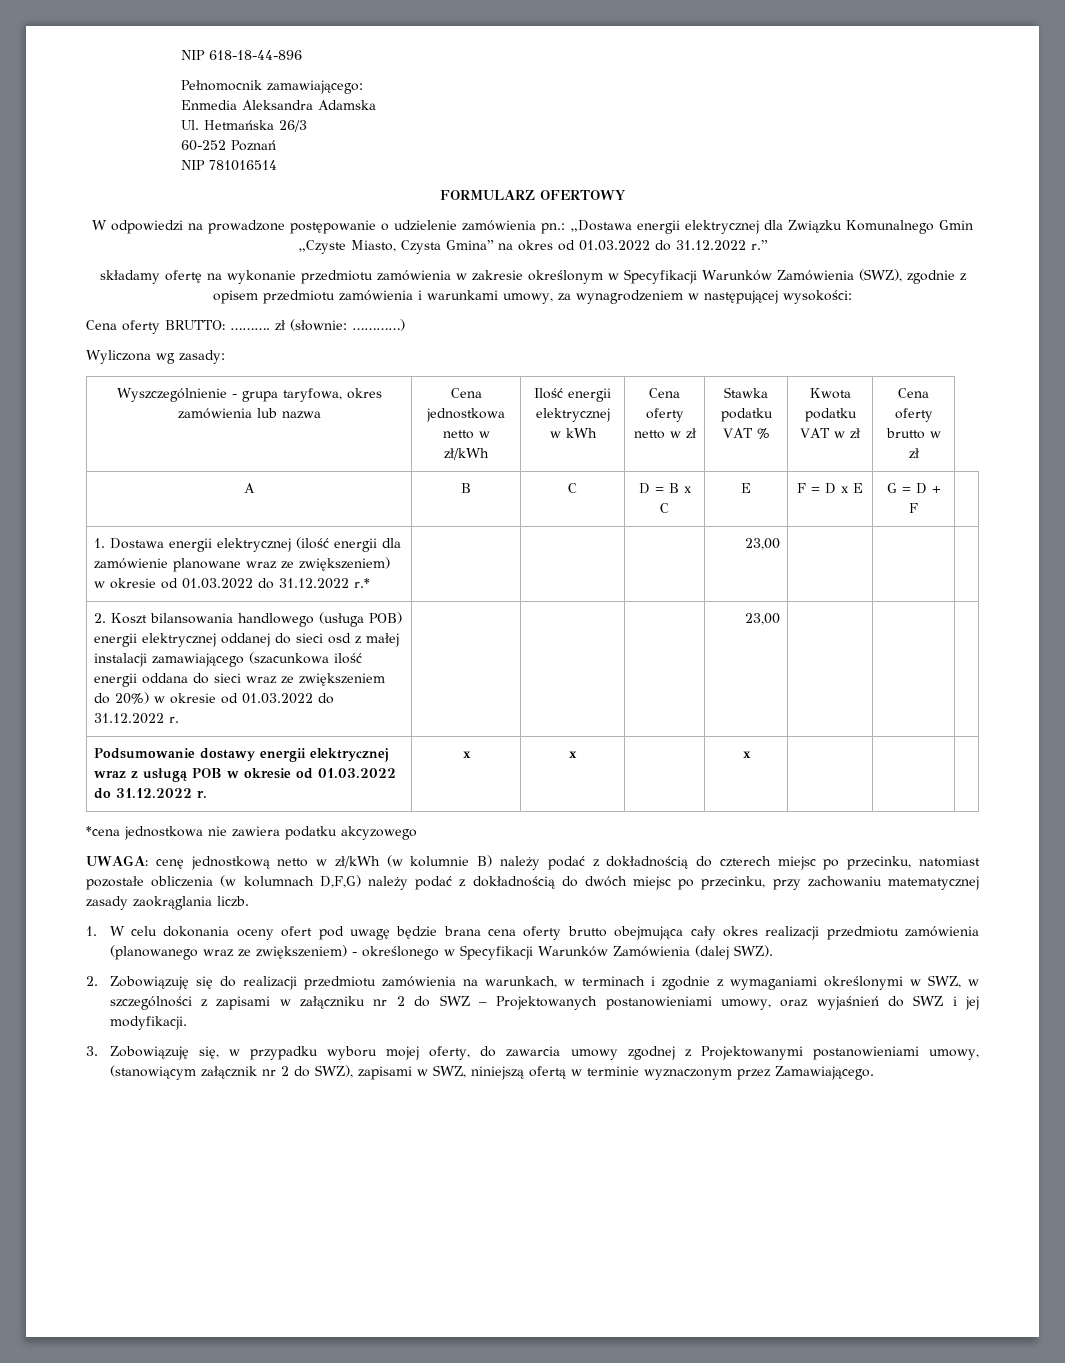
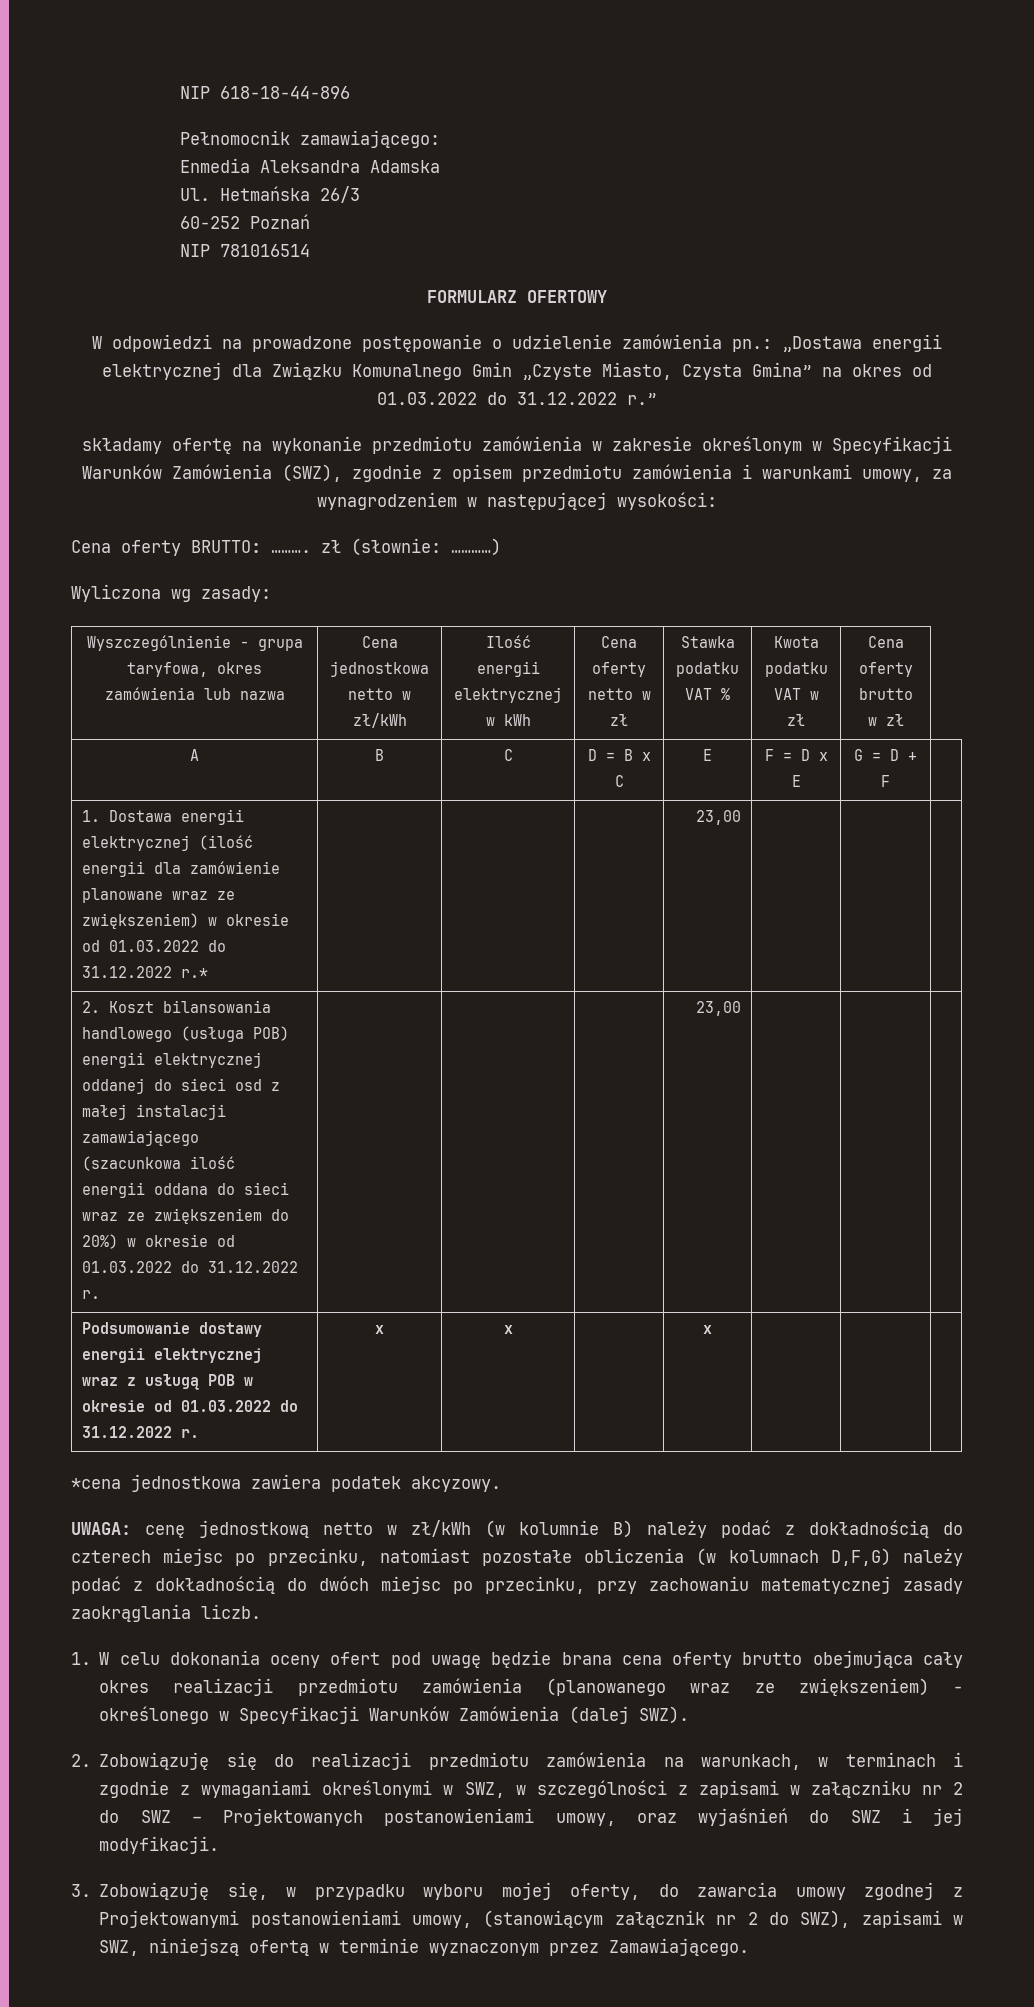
[208,826,417,840] nie zawiera podatku akcyzowego -> [251,1474,501,1492] zawiera podatek akcyzowy.

